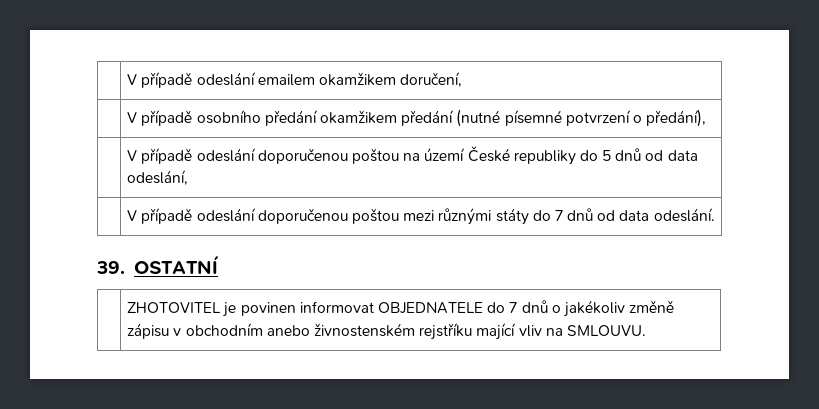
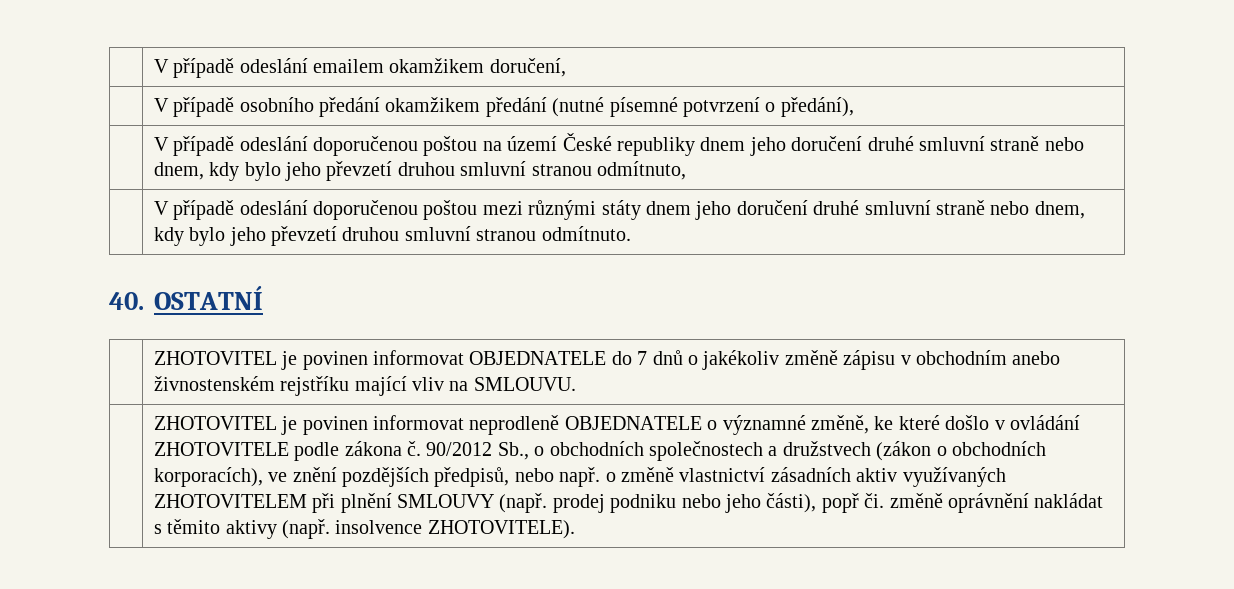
[579,148,698,161] [127,170,189,185] do 5 dnů od data odeslání, -> [700,136,1084,156] [153,161,687,181] dnem jeho doručení druhé smluvní straně nebo dnem, kdy bylo jeho převzetí druhou smluvní stranou odmítnuto,
[532,208,715,222] [96,261,125,274] do 7 dnů od data odeslání. // 39. -> [646,200,1085,220] [153,226,631,246] [109,292,144,310] dnem jeho doručení druhé smluvní straně nebo dnem, kdy bylo jeho převzetí druhou smluvní stranou odmítnuto. // 40.
(646, 330) none -> [153,415,1081,435] [153,441,1047,461] [153,467,1006,487] [153,493,1104,513] [153,519,575,539] // | ZHOTOVITEL je povinen informovat neprodleně OBJEDNATELE o významné změně, ke které došlo v ovládání ZHOTOVITELE podle zákona č. 90/2012 Sb., o obchodních společnostech a družstvech (zákon o obchodních korporacích), ve znění pozdějších předpisů, nebo např. o změně vlastnictví zásadních aktiv využívaných ZHOTOVITELEM při plnění SMLOUVY (např. prodej podniku nebo jeho části), popř či. změně oprávnění nakládat s těmito aktivy (např. insolvence ZHOTOVITELE).

